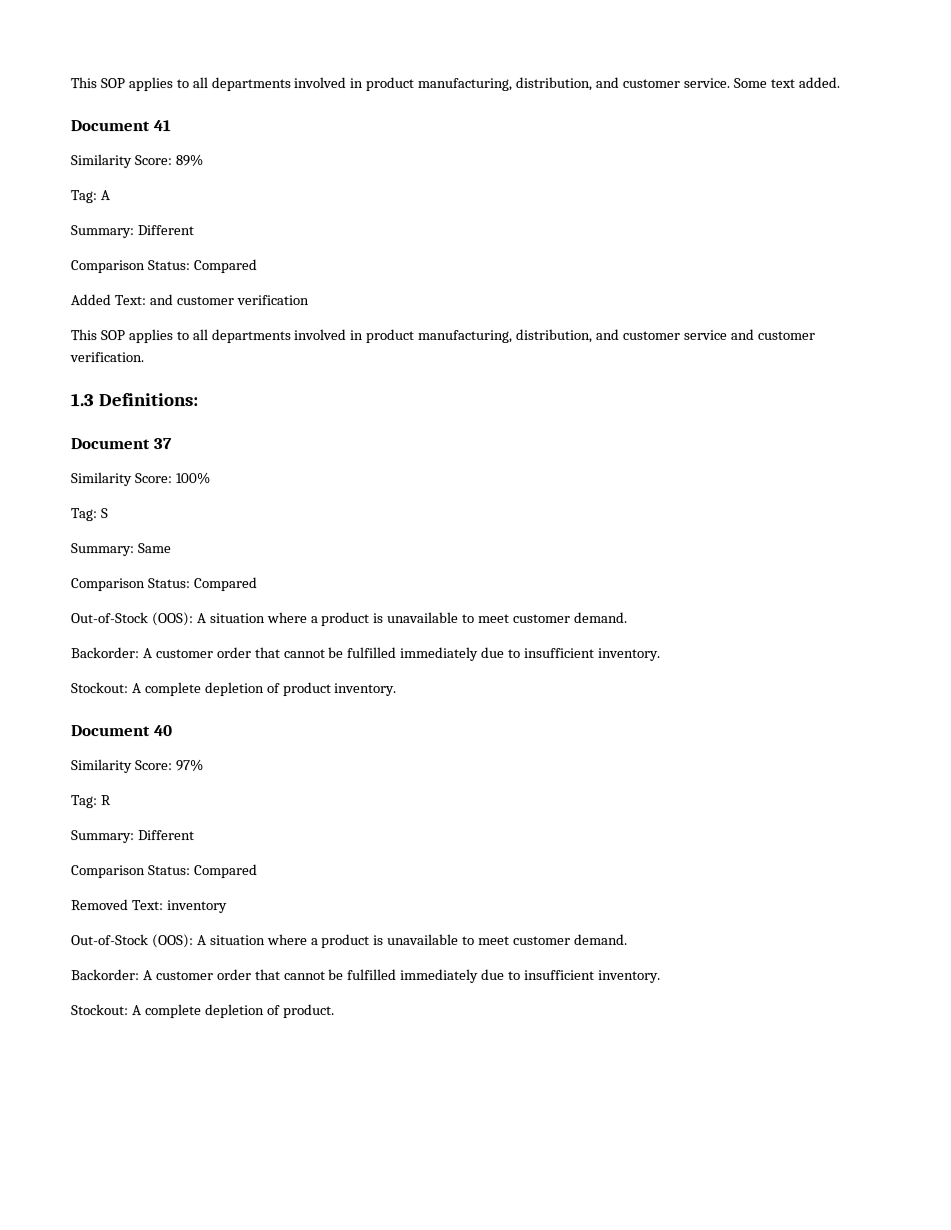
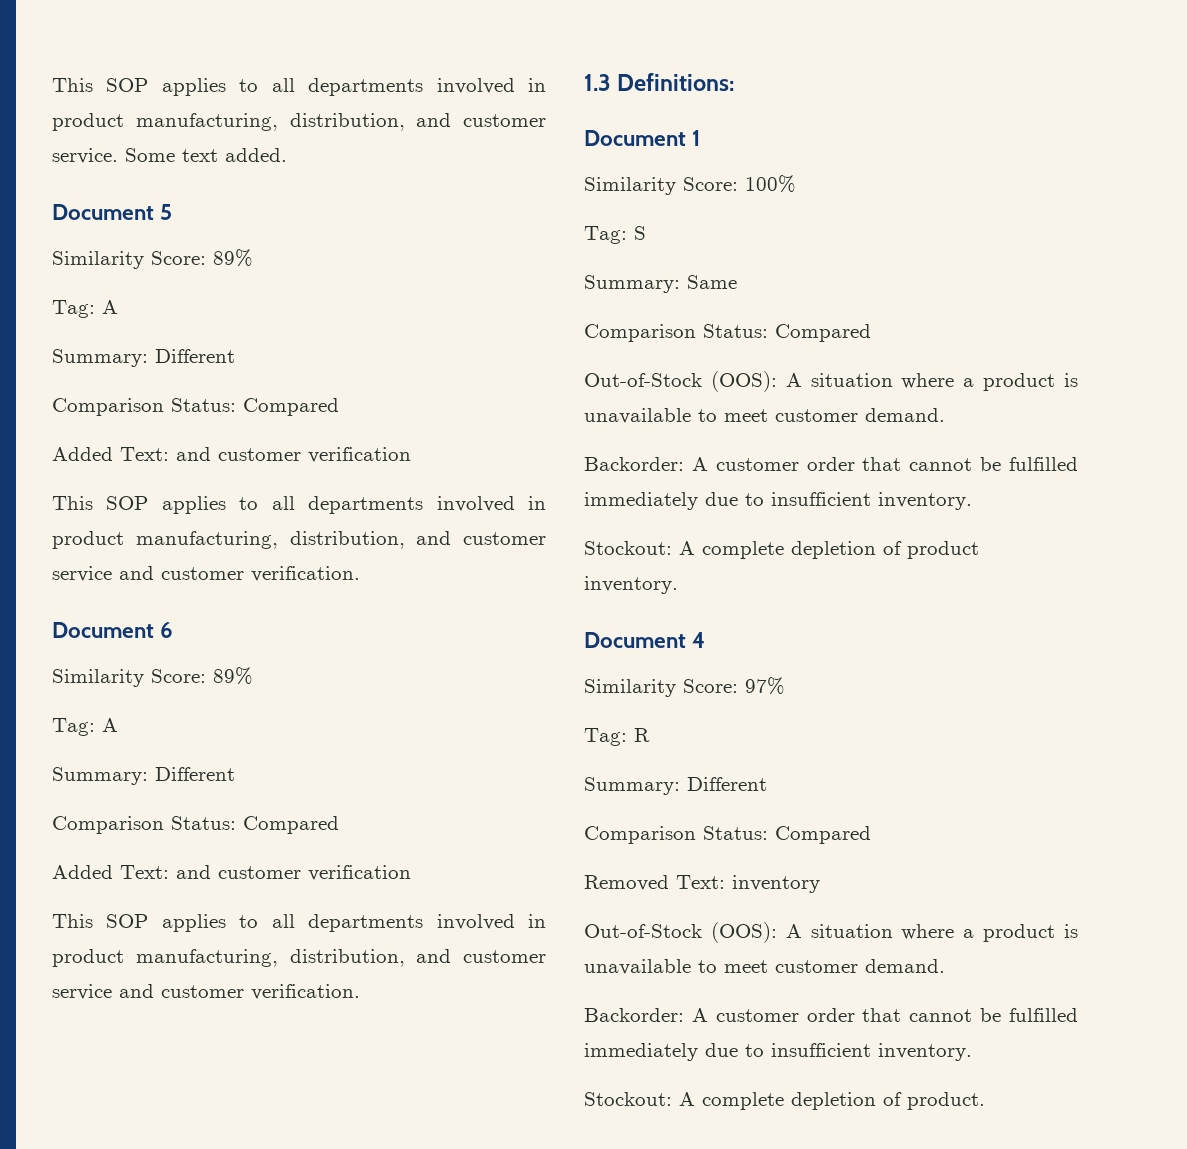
[152,120,171,132] 41 -> [160,204,173,220] [52,249,253,269] [52,300,118,318] [52,349,235,367] [52,398,339,416] [52,447,411,463] [52,496,546,514] [52,531,546,549] [52,566,360,582] [52,622,174,638] 5 // Similarity Score: 89% // Tag: A // Summary: Different // Comparison Status: Compared // Added Text: and customer verification // This SOP applies to all departments involved in product manufacturing, distribution, and customer service and customer verification. // Document 6
[152,438,172,450] 37 -> [692,130,701,146] 1
[153,725,173,737] 40 -> [692,632,706,648] 4

